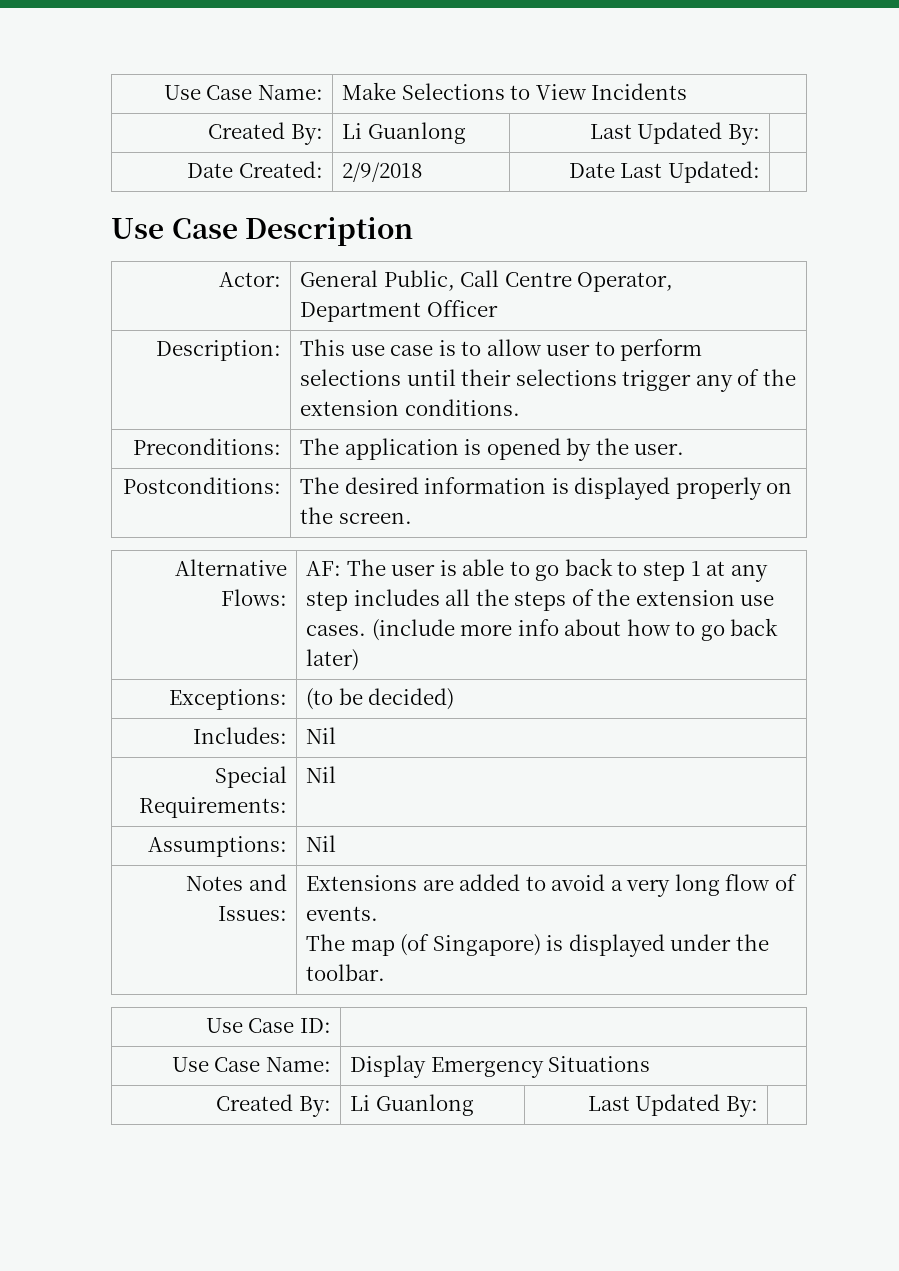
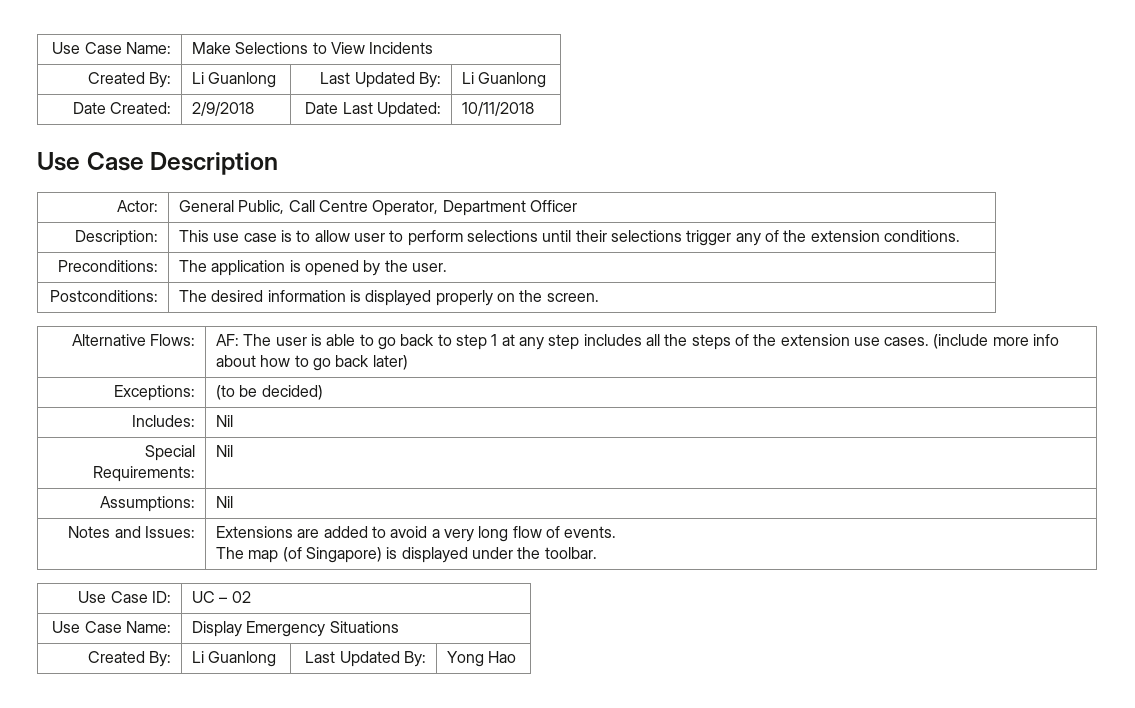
(760, 134) none -> [462,72,547,88] Li Guanlong
(760, 172) none -> [462,102,535,116] 10/11/2018
(331, 1025) none -> [192,591,251,603] UC – 02
(758, 1106) none -> [447,651,517,667] Yong Hao

